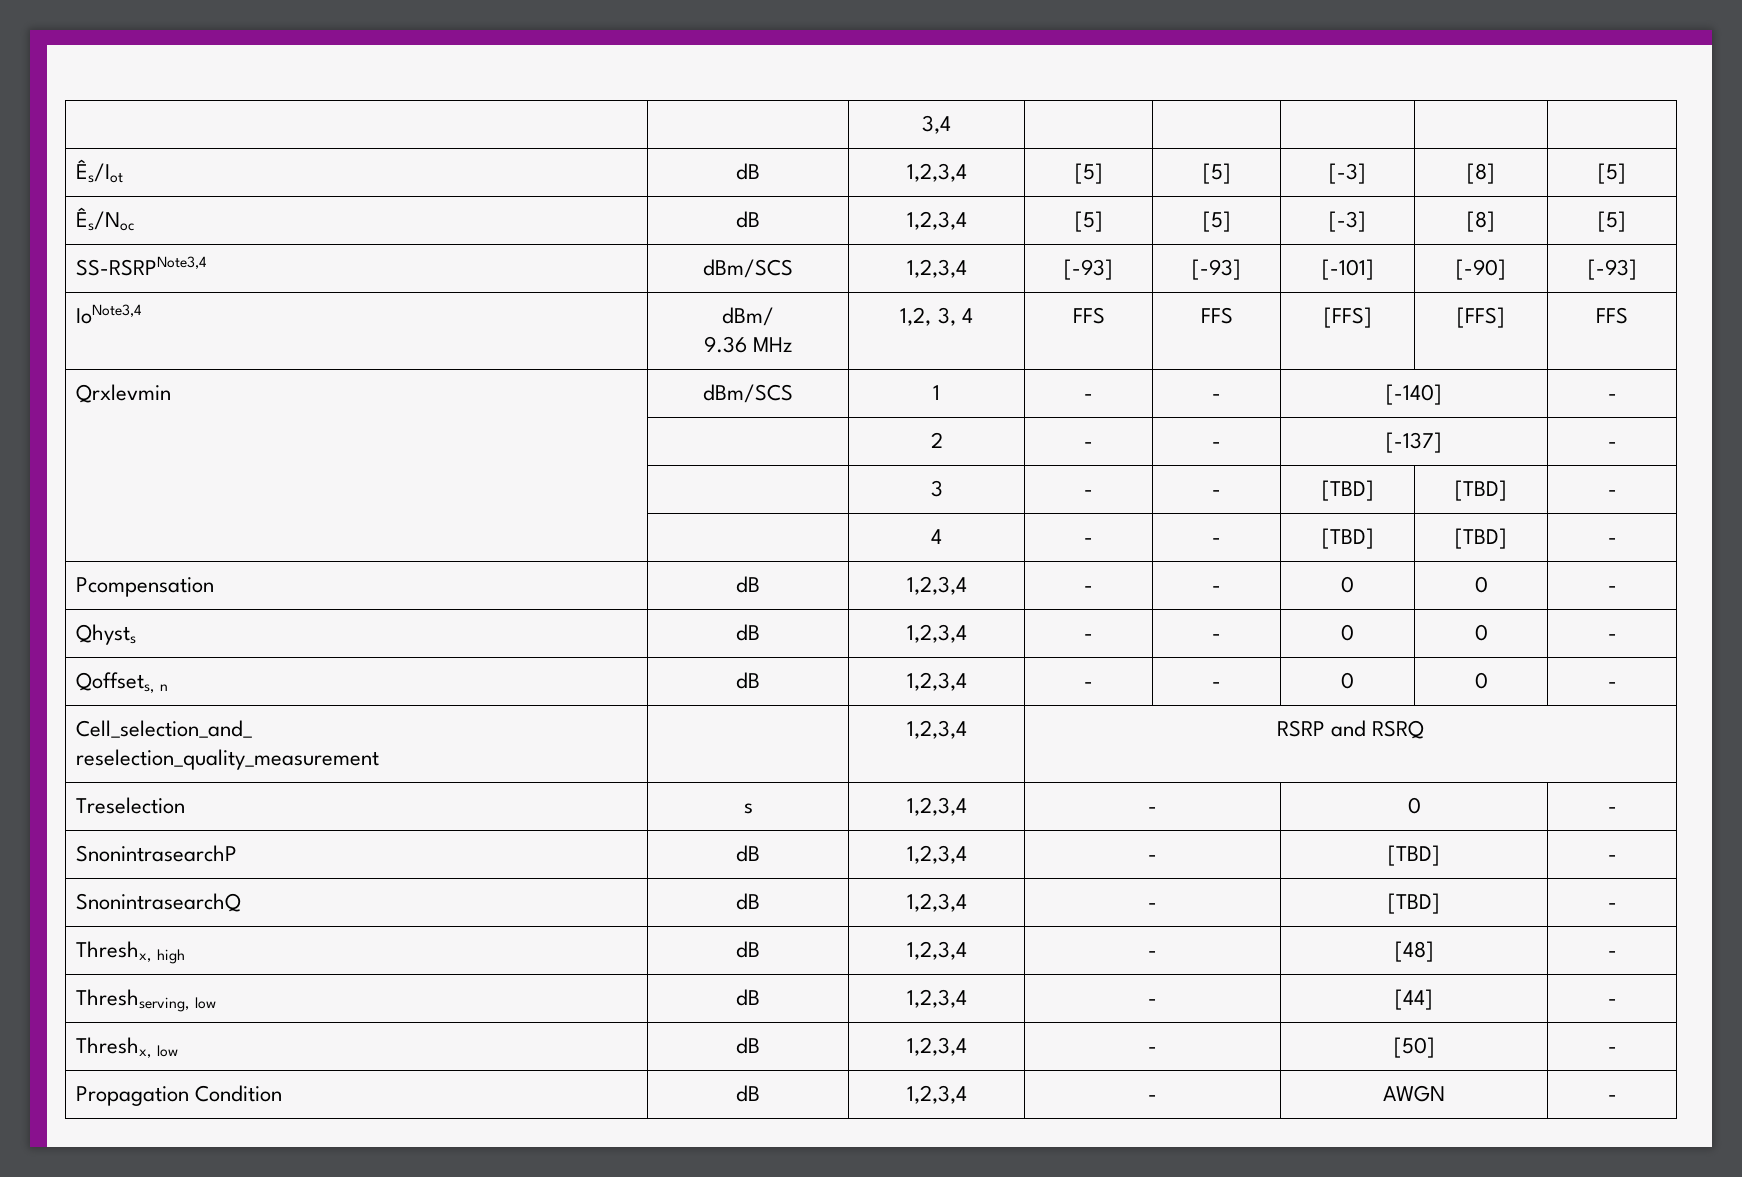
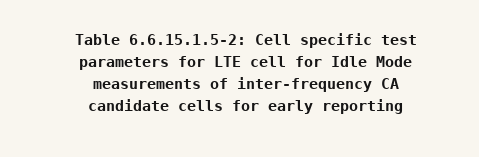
[921,115,951,134] [75,159,123,183] [735,163,760,180] [906,163,967,182] [1074,163,1103,184] [1202,163,1231,184] [1329,163,1366,184] [1467,163,1495,184] [1598,163,1626,184] [75,207,134,231] [735,211,760,228] [906,211,967,230] [1074,211,1103,232] [1202,211,1231,232] [1329,211,1366,232] [1467,211,1495,232] [1598,211,1626,232] [75,256,207,276] [702,259,793,278] [906,259,967,278] [1064,259,1113,280] [1192,259,1241,280] [1321,259,1374,280] [1456,259,1506,280] [1587,259,1637,280] [75,304,142,324] [721,307,774,326] [703,336,793,353] [900,307,973,326] [1072,307,1105,324] [1200,307,1233,324] [1323,307,1372,328] [1457,307,1505,328] [1596,307,1628,324] [75,384,171,403] [702,384,793,403] [932,385,940,400] [1084,394,1093,400] [1212,394,1221,400] [1386,384,1442,405] [1607,394,1617,400] [930,432,943,448] [1084,442,1093,448] [1212,442,1221,448] [1386,432,1442,453] [1607,442,1617,448] [930,480,943,497] [1084,490,1093,496] [1212,490,1221,496] [1321,480,1374,501] [1455,480,1507,501] [1607,490,1617,496] [930,529,942,544] [1084,538,1093,544] [1212,538,1221,544] [1321,528,1374,549] [1455,528,1507,549] [1607,538,1617,544] [75,577,214,597] [735,576,760,593] [906,576,967,595] [1084,586,1093,592] [1212,586,1221,592] [1341,576,1354,593] [1474,576,1488,593] [1607,586,1617,592] [75,624,136,645] [735,624,760,641] [906,624,967,643] [1084,634,1093,640] [1212,634,1221,640] [1341,624,1354,641] [1474,624,1488,641] [1607,634,1617,640] [75,672,168,693] [735,672,760,689] [906,672,967,691] [1084,682,1093,688] [1212,682,1221,688] [1341,672,1354,689] [1474,672,1488,689] [1607,682,1617,688] [75,720,252,738] [75,749,379,770] [906,720,967,739] [1276,720,1425,739] [75,797,185,814] [743,803,753,814] [906,797,967,816] [1148,807,1157,813] [1407,797,1421,814] [1607,807,1617,813] [75,845,237,862] [735,845,760,862] [906,845,967,864] [1148,855,1157,861] [1388,845,1440,866] [1607,855,1617,861] [75,893,241,912] [735,893,760,910] [906,893,967,912] [1148,903,1157,909] [1388,893,1440,914] [1607,903,1617,909] [75,941,185,964] [735,941,760,958] [906,941,967,960] [1148,951,1157,957] [1394,941,1434,962] [1607,951,1617,957] [75,989,216,1012] [735,989,760,1006] [906,989,967,1008] [1148,999,1157,1005] [1395,989,1433,1010] [1607,999,1617,1005] [75,1037,178,1058] [735,1037,760,1054] [906,1037,967,1056] [1148,1047,1157,1053] [1393,1037,1435,1058] [1607,1047,1617,1053] [75,1085,282,1106] [735,1085,760,1102] [906,1085,967,1104] [1148,1095,1157,1101] [1383,1085,1445,1102] [1607,1095,1617,1101] | | 3,4 | | | | | // Ês/Iot | dB | 1,2,3,4 | [5] | [5] | [-3] | [8] | [5] // Ês/Noc | dB | 1,2,3,4 | [5] | [5] | [-3] | [8] | [5] // SS-RSRPNote3,4 | dBm/SCS | 1,2,3,4 | [-93] | [-93] | [-101] | [-90] | [-93] // IoNote3,4 | dBm/ // 9.36 MHz | 1,2, 3, 4 | FFS | FFS | [FFS] | [FFS] | FFS // Qrxlevmin | dBm/SCS | 1 | - | - | [-140] | - // | | 2 | - | - | [-137] | - // | | 3 | - | - | [TBD] | [TBD] | - // | | 4 | - | - | [TBD] | [TBD] | - // Pcompensation | dB | 1,2,3,4 | - | - | 0 | 0 | - // Qhysts | dB | 1,2,3,4 | - | - | 0 | 0 | - // Qoffsets, n | dB | 1,2,3,4 | - | - | 0 | 0 | - // Cell_selection_and_ // reselection_quality_measurement | | 1,2,3,4 | RSRP and RSRQ // Treselection | s | 1,2,3,4 | - | 0 | - // SnonintrasearchP | dB | 1,2,3,4 | - | [TBD] | - // SnonintrasearchQ | dB | 1,2,3,4 | - | [TBD] | - // Threshx, high | dB | 1,2,3,4 | - | [48] | - // Threshserving, low | dB | 1,2,3,4 | - | [44] | - // Threshx, low | dB | 1,2,3,4 | - | [50] | - // Propagation Condition | dB | 1,2,3,4 | - | AWGN | - -> [74,33,417,48] [79,56,412,70] [92,77,399,92] [88,99,403,114] Table 6.6.15.1.5-2: Cell specific test parameters for LTE cell for Idle Mode measurements of inter-frequency CA candidate cells for early reporting

